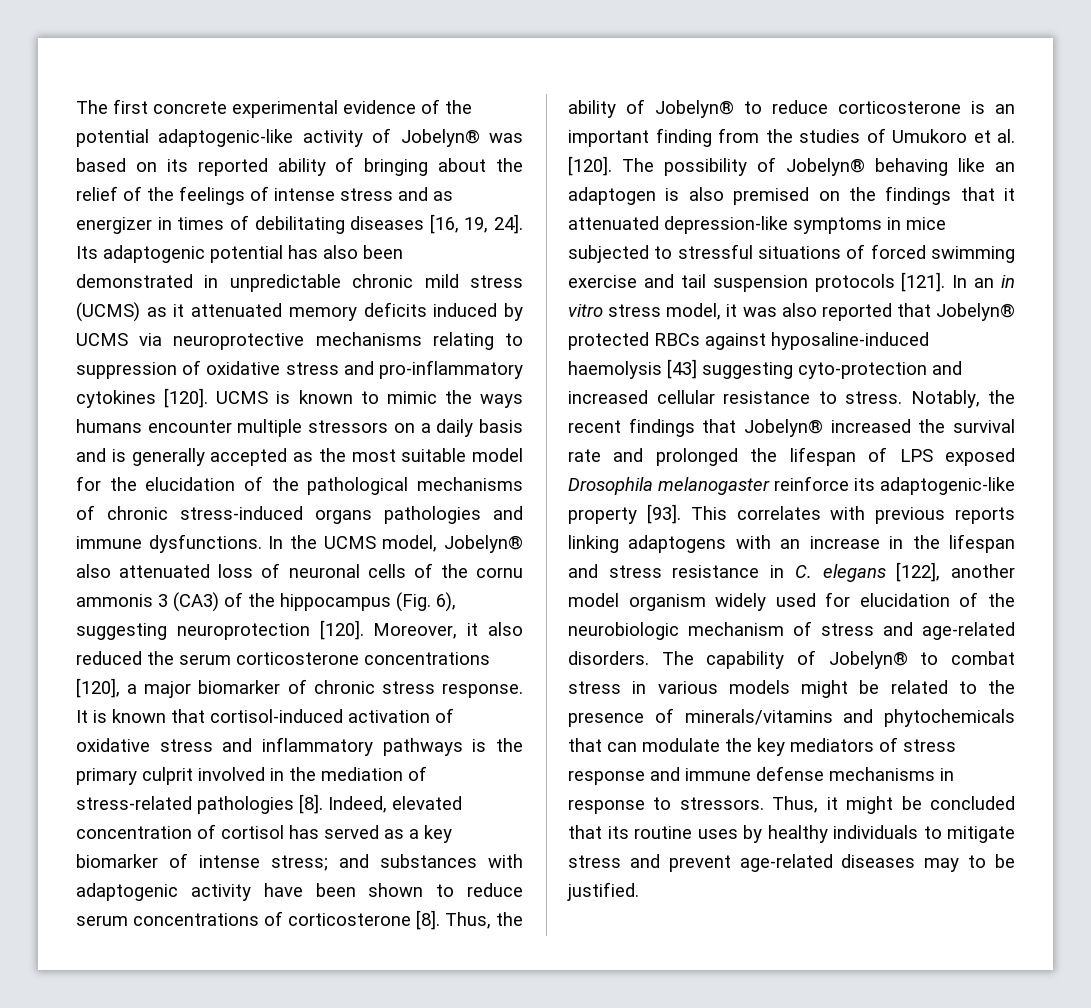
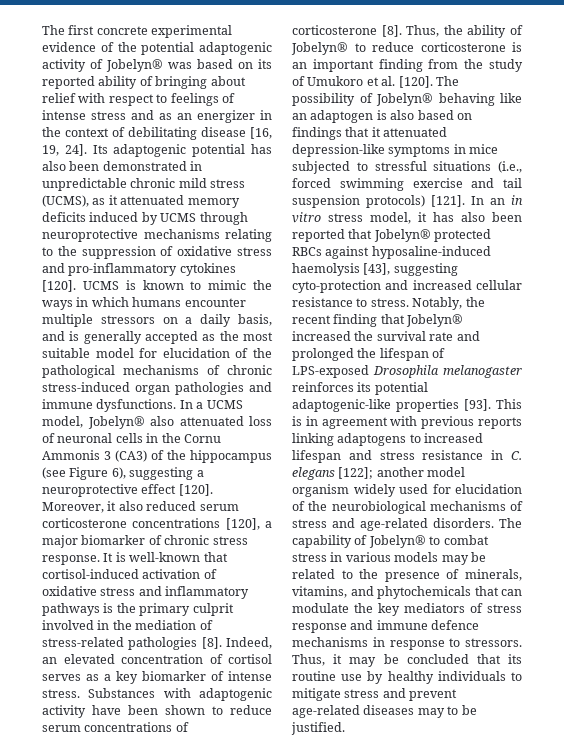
[158,129,294,147] adaptogenic-like -> [199,42,272,55] adaptogenic
[496,158,523,172] [76,186,174,201] the relief of the -> [42,93,168,106] relief with respect to
(453, 196) none -> [177,113,192,120] an
[177,217,225,230] times -> [42,127,109,137] the context
[350,216,425,230] diseases -> [201,127,246,137] disease
[76,302,140,322] (UCMS) -> [42,195,89,207] (UCMS),
[139,333,163,346] via -> [199,212,248,225] through
(523, 339) none -> [57,246,77,256] the
(523, 401) none -> [76,297,129,307] in which
[479,419,523,433] basis -> [238,314,272,326] basis,
[109,477,137,491] the -> (158, 353) none
[315,509,372,524] organs -> [135,385,170,395] organ
[290,535,317,549] the -> [196,402,204,409] a
[413,563,523,578] [76,594,153,607] of the cornu ammonis -> [146,433,221,443] [42,450,100,460] in the Cornu Ammonis
[396,592,456,612] [76,623,310,640] (Fig. 6), suggesting neuroprotection -> [42,467,204,480] [42,484,177,497] (see Figure 6), suggesting a neuroprotective effect
[147,651,174,665] the -> (197, 506) none
[112,709,166,723] known -> [129,552,201,562] well-known
(387, 804) none -> [42,657,57,664] an
[289,825,379,839] has served -> [42,674,81,681] serves
[271,854,477,871] stress; and substances -> [42,688,156,698] stress. Substances
[799,129,860,143] studies -> [489,59,523,72] study
[733,187,876,205] premised on the -> [417,110,472,120] based on
[846,244,866,259] of -> [498,161,522,173] (i.e.,
[814,274,895,292] protocols -> [366,195,425,208] protocols)
[742,303,817,317] was also -> [433,212,522,222] has also been
[667,359,697,379] [43] -> [363,263,391,275] [43],
[628,418,695,437] findings -> [333,314,378,327] finding
[899,448,1015,466] [568,476,1015,495] [568,504,821,524] LPS exposed Drosophila melanogaster reinforce its adaptogenic-like property [93]. This correlates -> [292,365,522,378] [292,382,428,395] [292,399,522,412] [292,416,388,429] LPS-exposed Drosophila melanogaster reinforces its potential adaptogenic-like properties [93]. This is in agreement
[735,535,940,549] with an increase in the -> [409,433,484,443] to increased
[896,562,941,582] [122], -> [338,467,374,479] [122];
[568,622,784,640] neurobiologic mechanism -> [331,501,506,514] neurobiological mechanisms
[801,680,848,698] might -> [441,555,469,565] may
[684,709,833,725] minerals/vitamins -> [465,569,522,581] [292,586,347,598] minerals, vitamins,
[756,766,824,781] defense -> [431,620,480,630] defence
[846,796,894,814] might -> [349,657,377,667] may
[697,829,738,839] uses -> [341,674,363,681] use

